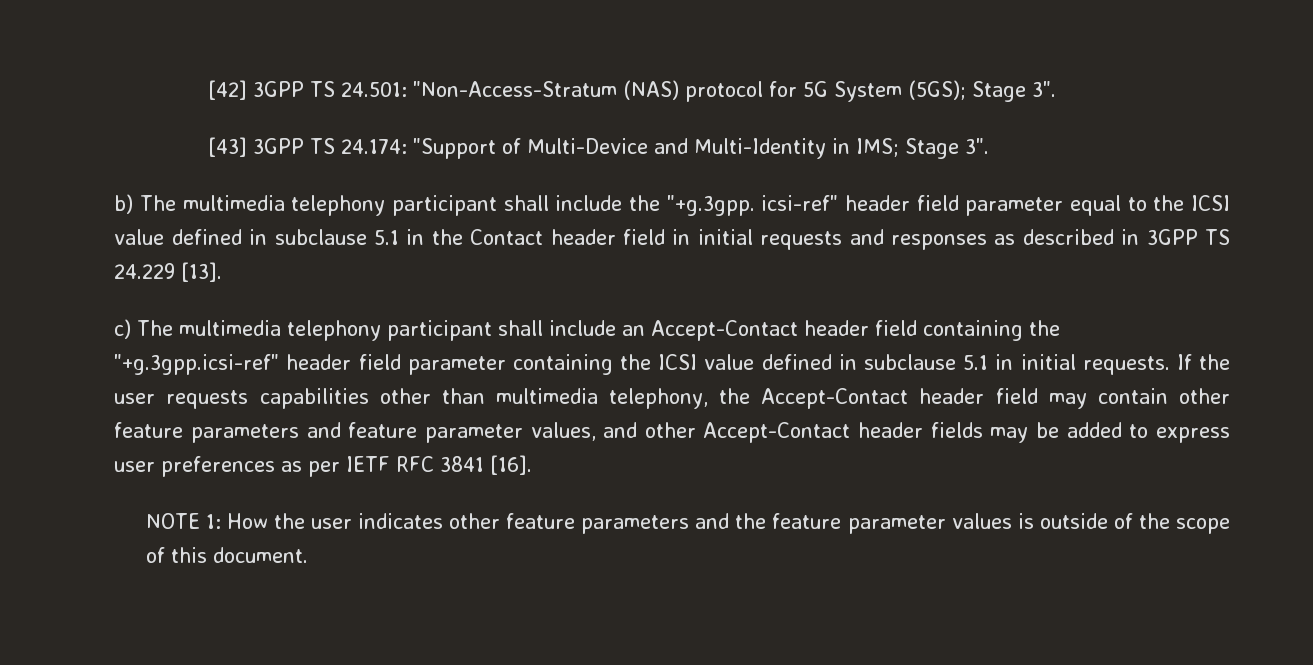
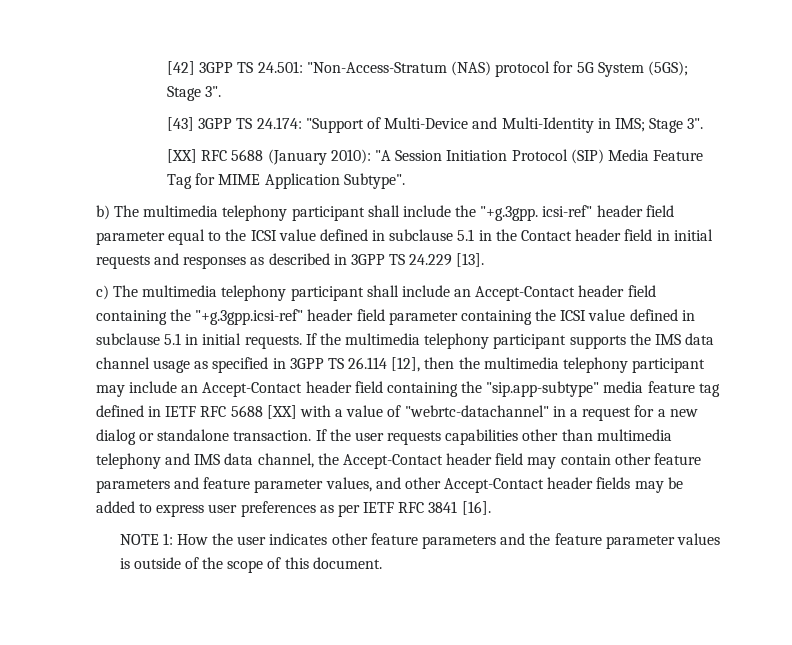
(990, 146) none -> [167,149,704,165] [167,173,405,189] // [XX] RFC 5688 (January 2010): "A Session Initiation Protocol (SIP) Media Feature Tag for MIME Application Subtype".
(1231, 362) none -> [345,333,715,349] [95,357,706,373] [95,381,720,397] [95,405,698,421] [95,429,351,445] multimedia telephony participant supports the IMS data channel usage as specified in 3GPP TS 26.114 [12], then the multimedia telephony participant may include an Accept-Contact header field containing the "sip.app-subtype" media feature tag defined in IETF RFC 5688 [XX] with a value of "webrtc-datachannel" in a request for a new dialog or standalone transaction. If the
[609,388,709,409] telephony, -> [95,453,314,469] telephony and IMS data channel,

